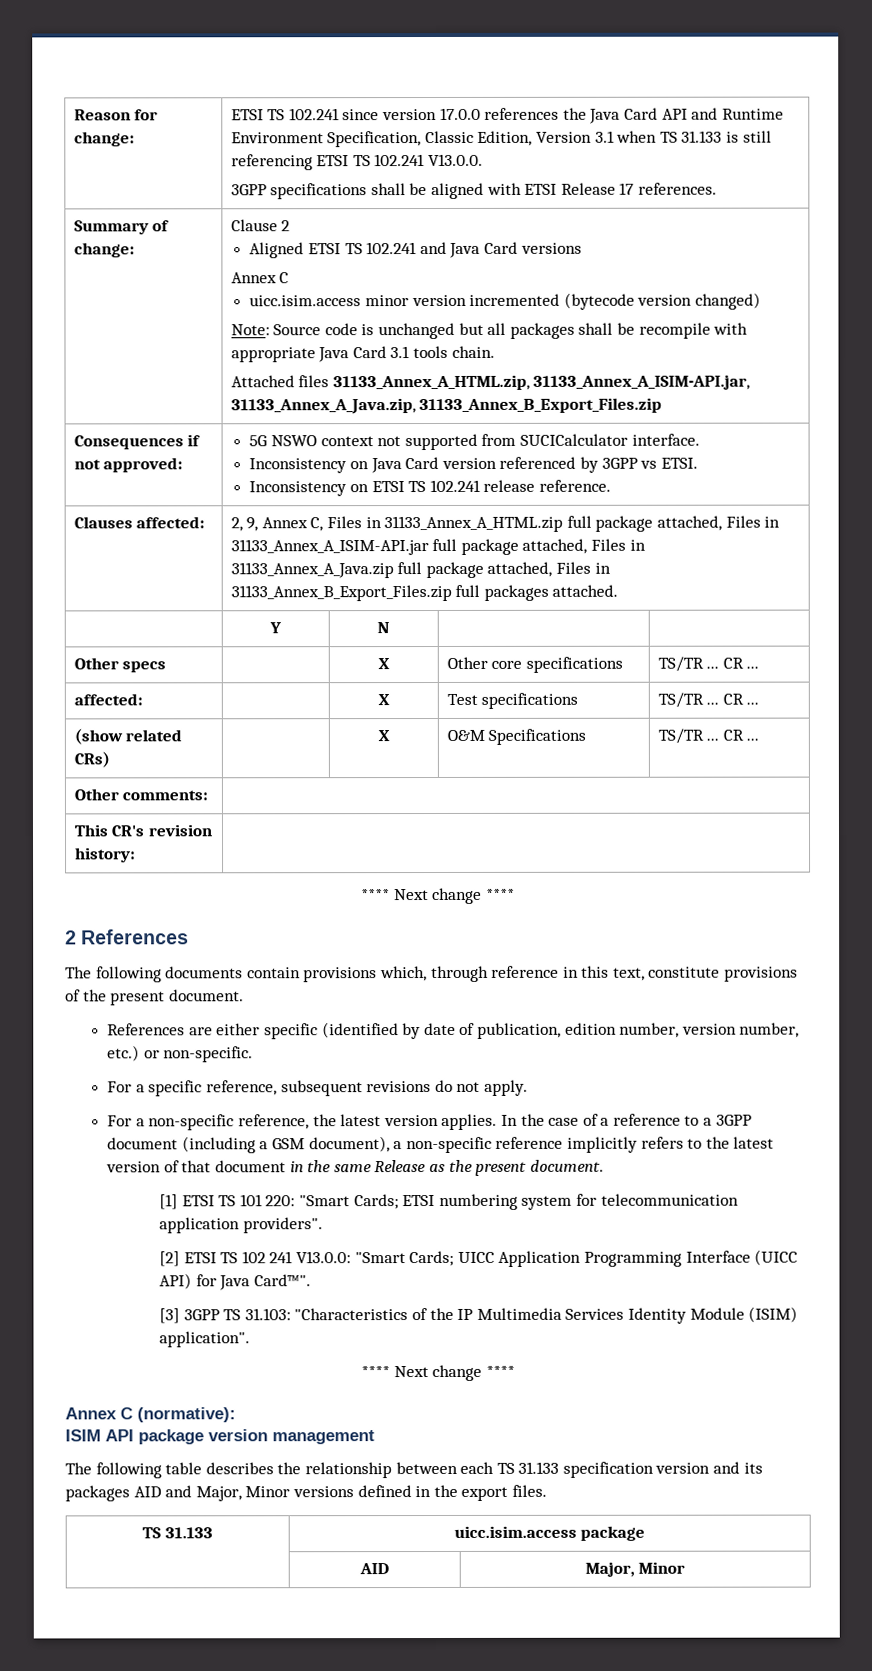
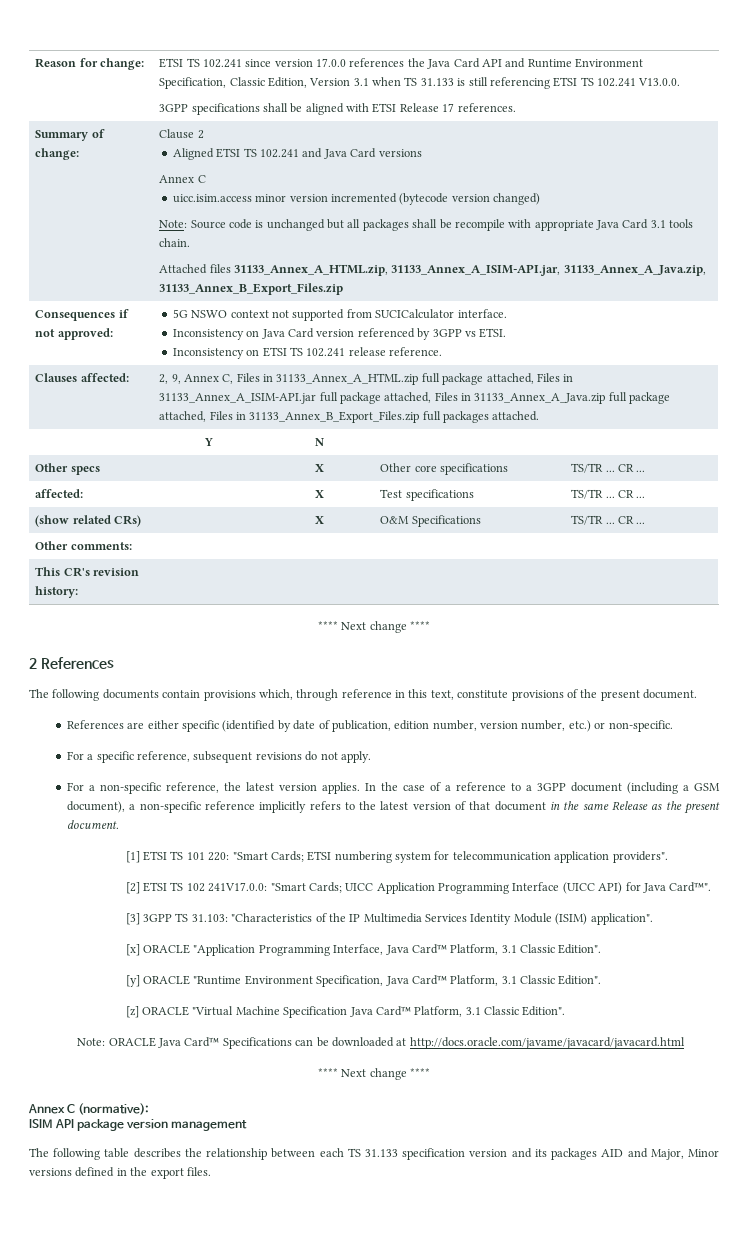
[269,1251,352,1264] 241 V13.0.0: -> [208,882,268,892] 241V17.0.0:
(251, 1339) none -> [125,944,602,956] [125,975,602,987] [125,1006,566,1018] [77,1037,685,1049] // [x] ORACLE "Application Programming Interface, Java Card™ Platform, 3.1 Classic Edition". // [y] ORACLE "Runtime Environment Specification, Java Card™ Platform, 3.1 Classic Edition". // [z] ORACLE "Virtual Machine Specification Java Card™ Platform, 3.1 Classic Edition". // Note: ORACLE Java Card™ Specifications can be downloaded at http://docs.oracle.com/javame/javacard/javacard.html
[142,1527,213,1539] [453,1525,646,1541] [359,1563,389,1575] [584,1561,686,1577] // TS 31.133 | uicc.isim.access package // | AID | Major, Minor -> (211, 1171) none

